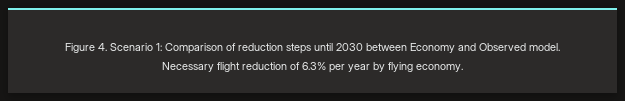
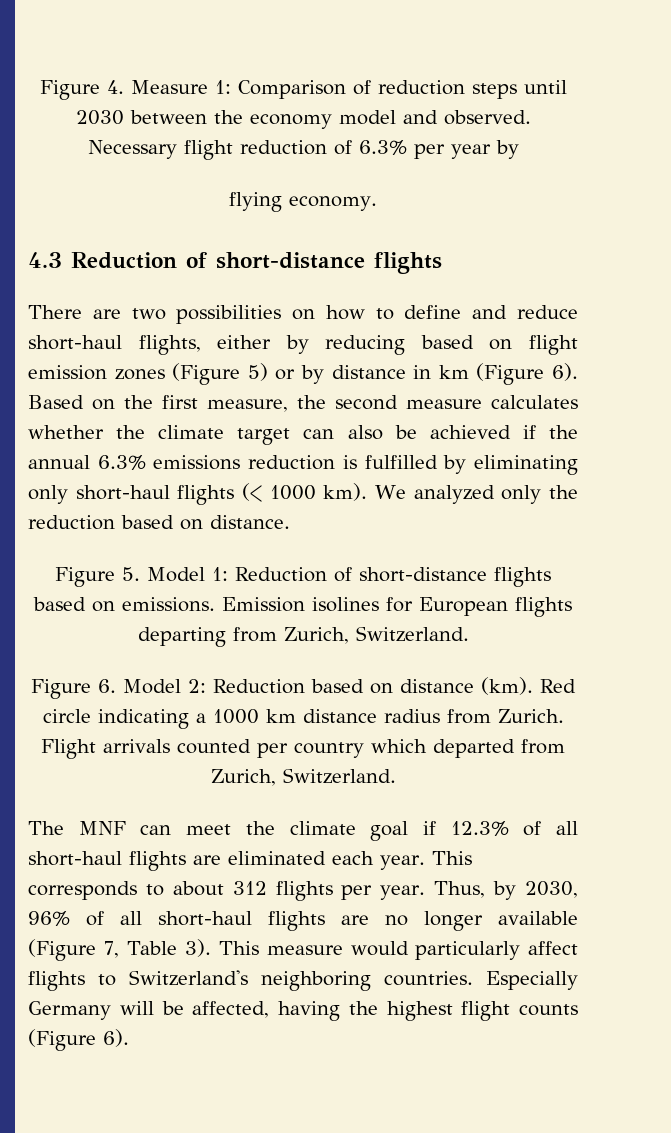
[110,43,153,51] Scenario -> [130,80,208,94] Measure
[410,43,560,53] Economy and Observed model. -> [213,110,531,129] the economy model and observed.
(385, 67) none -> (519, 149) //
(463, 68) none -> [28,252,442,274] [28,305,578,324] [28,335,578,355] [28,363,579,385] [28,395,578,412] [28,425,578,445] [28,455,578,475] [28,483,578,505] [28,515,290,530] [55,567,551,587] [33,597,572,617] [137,626,469,647] [31,677,576,699] [42,709,564,729] [41,739,565,759] [210,768,396,786] [28,821,578,841] [28,851,472,871] [28,881,578,901] [28,911,578,931] [28,939,578,961] [28,970,578,991] [28,1001,578,1021] [28,1029,129,1051] // 4.3 Reduction of short-distance flights // There are two possibilities on how to define and reduce short-haul flights, either by reducing based on flight emission zones (Figure 5) or by distance in km (Figure 6). Based on the first measure, the second measure calculates whether the climate target can also be achieved if the annual 6.3% emissions reduction is fulfilled by eliminating only short-haul flights (< 1000 km). We analyzed only the reduction based on distance. // Figure 5. Model 1: Reduction of short-distance flights based on emissions. Emission isolines for European flights departing from Zurich, Switzerland. // Figure 6. Model 2: Reduction based on distance (km). Red circle indicating a 1000 km distance radius from Zurich. Flight arrivals counted per country which departed from Zurich, Switzerland. // The MNF can meet the climate goal if 12.3% of all short-haul flights are eliminated each year. This corresponds to about 312 flights per year. Thus, by 2030, 96% of all short-haul flights are no longer available (Figure 7, Table 3). This measure would particularly affect flights to Switzerland's neighboring countries. Especially Germany will be affected, having the highest flight counts (Figure 6).

